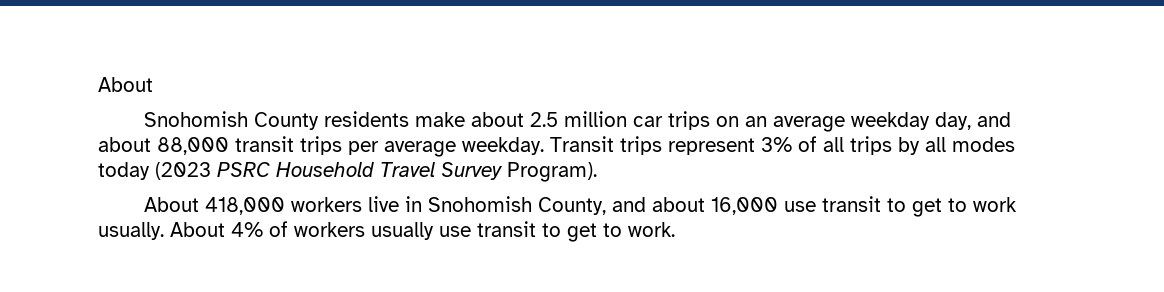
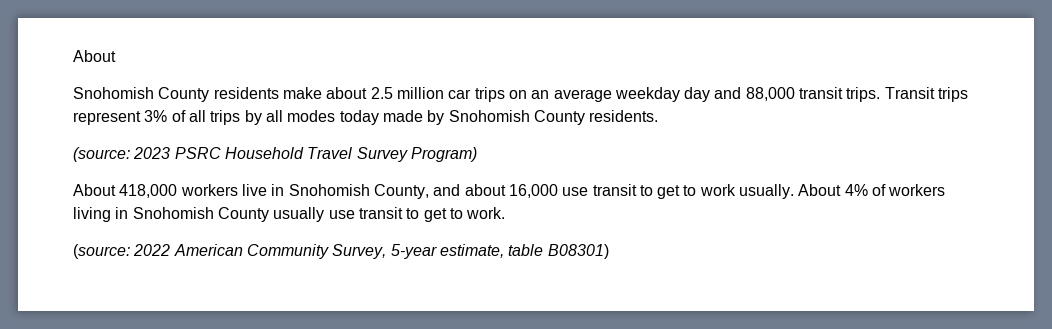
[935,112,1012,130] [98,136,544,157] day, and about 88,000 transit trips per average weekday. -> [684,87,881,102] day and 88,000 transit trips.
[155,162,211,180] (2023 -> [382,110,659,125] [73,147,171,162] made by Snohomish County residents. // (source: 2023
[507,162,597,182] Program). -> [410,147,477,162] Program)
(365, 229) none -> [73,207,269,222] living in Snohomish County
(675, 229) none -> [73,244,609,259] // (source: 2022 American Community Survey, 5-year estimate, table B08301)

